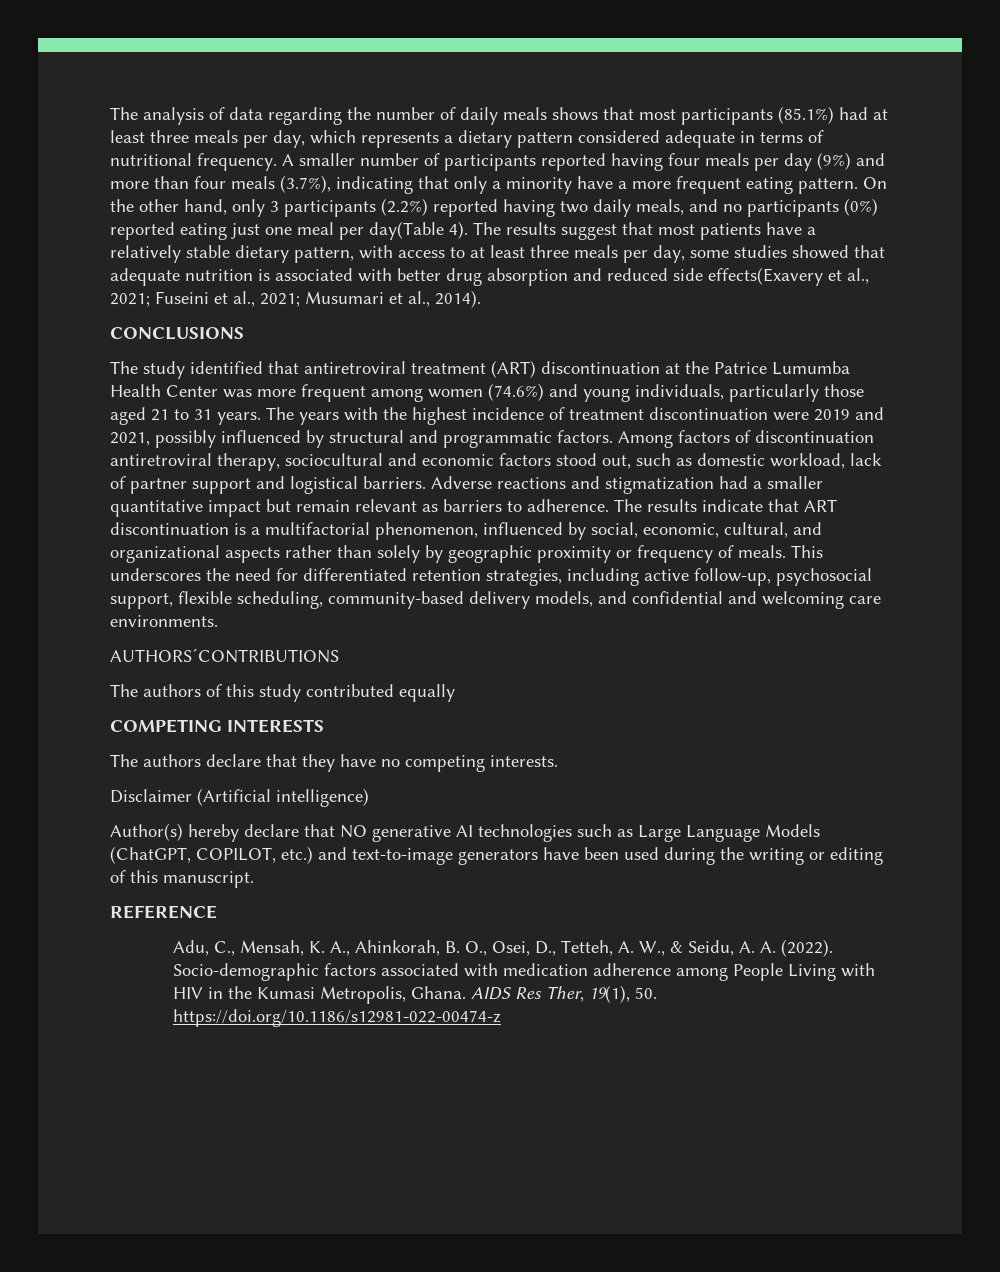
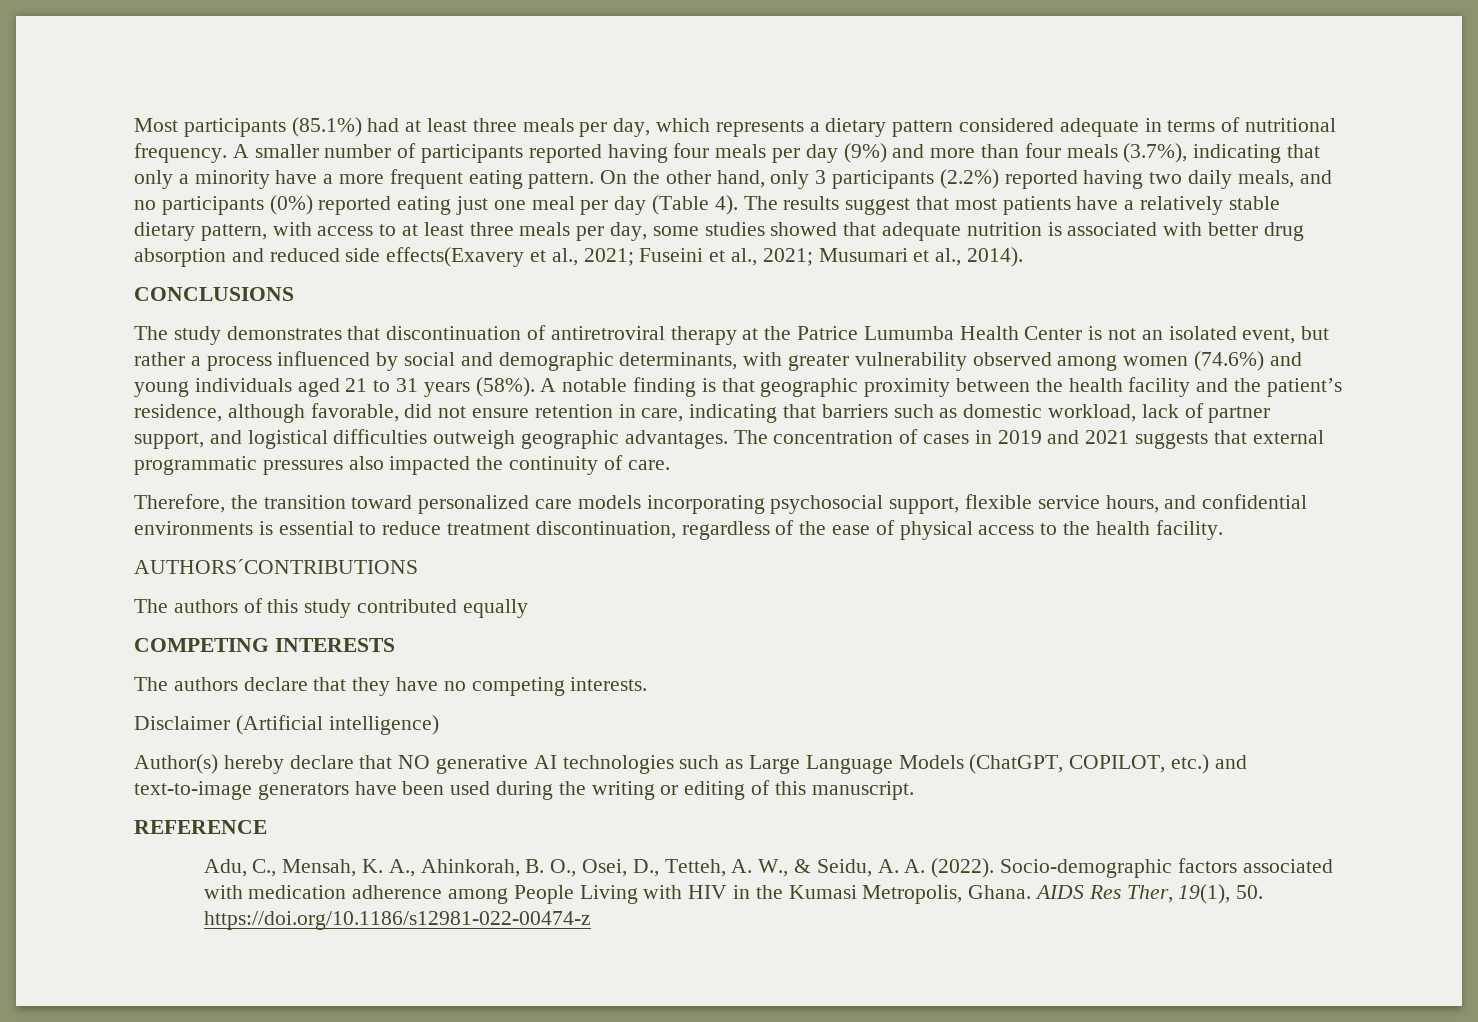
[110,107,676,125] The analysis of data regarding the number of daily meals shows that most -> [134,118,178,132] Most
[369,221,444,240] day(Table -> [614,195,710,215] day (Table
[190,360,660,378] identified that antiretroviral treatment (ART) discontinuation -> [226,325,737,345] demonstrates that discontinuation of antiretroviral therapy
[223,384,366,402] was more frequent -> [1088,326,1330,344] [134,351,1052,371] is not an isolated event, but rather a process influenced by social and demographic determinants, with greater vulnerability observed
[635,384,864,402] individuals, particularly those -> [194,378,292,392] individuals
[217,407,884,425] [110,430,874,448] [110,453,631,471] years. The years with the highest incidence of treatment discontinuation were 2019 and 2021, possibly influenced by structural and programmatic factors. Among factors of discontinuation antiretroviral therapy, sociocultural and economic factors stood out, -> [423,377,1342,397] [134,403,888,423] years (58%). A notable finding is that geographic proximity between the health facility and the patient’s residence, although favorable, did not ensure retention in care, indicating that barriers
[192,478,251,494] support -> [134,432,204,449] support,
[363,476,823,494] [110,499,837,517] [110,522,822,540] [110,545,823,563] [110,568,872,586] [110,591,881,609] [110,615,218,627] barriers. Adverse reactions and stigmatization had a smaller quantitative impact but remain relevant as barriers to adherence. The results indicate that ART discontinuation is a multifactorial phenomenon, influenced by social, economic, cultural, and organizational aspects rather than solely by geographic proximity or frequency of meals. This underscores the need for differentiated retention strategies, including active follow-up, psychosocial support, flexible scheduling, community-based delivery models, and confidential and welcoming care environments. -> [333,429,1324,449] [134,455,670,475] [134,494,1308,514] [134,520,1223,540] difficulties outweigh geographic advantages. The concentration of cases in 2019 and 2021 suggests that external programmatic pressures also impacted the continuity of care. // Therefore, the transition toward personalized care models incorporating psychosocial support, flexible service hours, and confidential environments is essential to reduce treatment discontinuation, regardless of the ease of physical access to the health facility.

